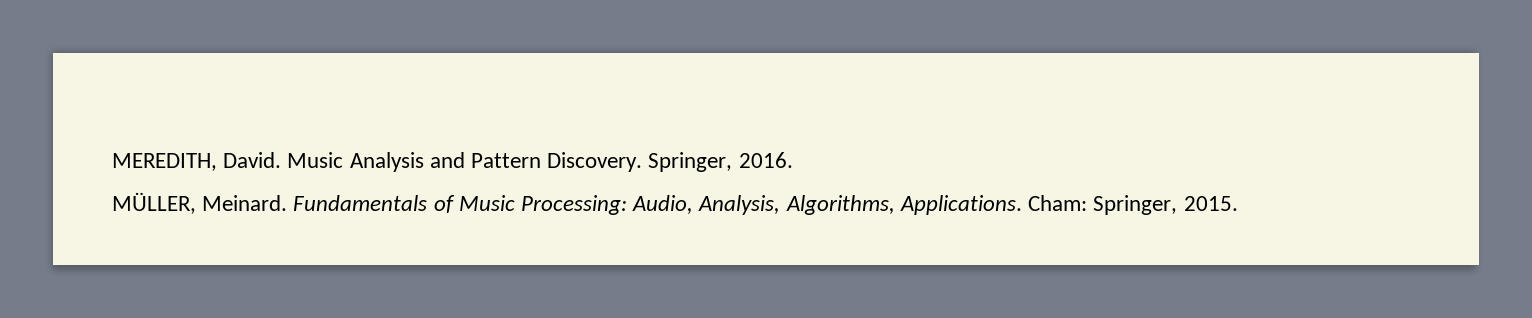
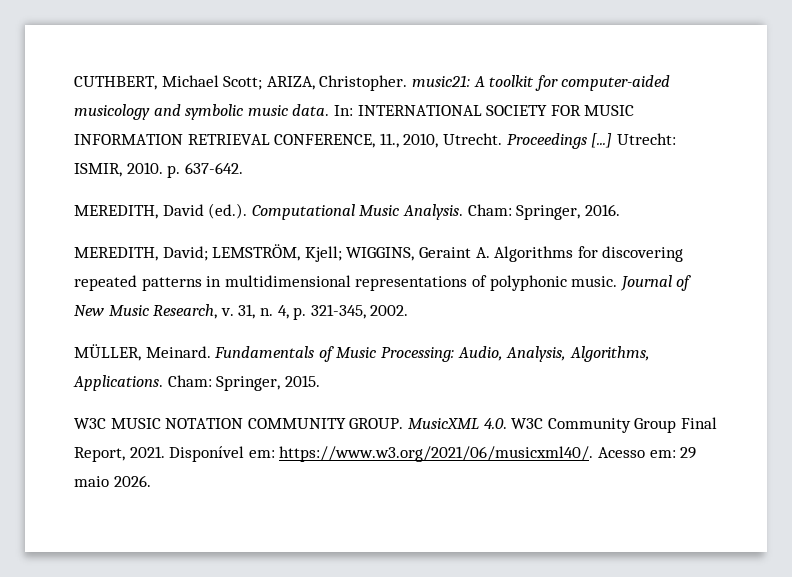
[112,152,793,172] MEREDITH, David. Music Analysis and Pattern Discovery. Springer, 2016. -> [74,75,671,91] [74,104,635,120] [74,133,676,149] [74,162,243,178] [74,203,620,220] [74,244,684,262] [74,275,692,291] [74,304,409,320] CUTHBERT, Michael Scott; ARIZA, Christopher. music21: A toolkit for computer-aided musicology and symbolic music data. In: INTERNATIONAL SOCIETY FOR MUSIC INFORMATION RETRIEVAL CONFERENCE, 11., 2010, Utrecht. Proceedings [...] Utrecht: ISMIR, 2010. p. 637-642. // MEREDITH, David (ed.). Computational Music Analysis. Cham: Springer, 2016. // MEREDITH, David; LEMSTRÖM, Kjell; WIGGINS, Geraint A. Algorithms for discovering repeated patterns in multidimensional representations of polyphonic music. Journal of New Music Research, v. 31, n. 4, p. 321-345, 2002.
(1238, 203) none -> [74,417,717,433] [74,446,697,462] [74,475,151,487] // W3C MUSIC NOTATION COMMUNITY GROUP. MusicXML 4.0. W3C Community Group Final Report, 2021. Disponível em: https://www.w3.org/2021/06/musicxml40/. Acesso em: 29 maio 2026.

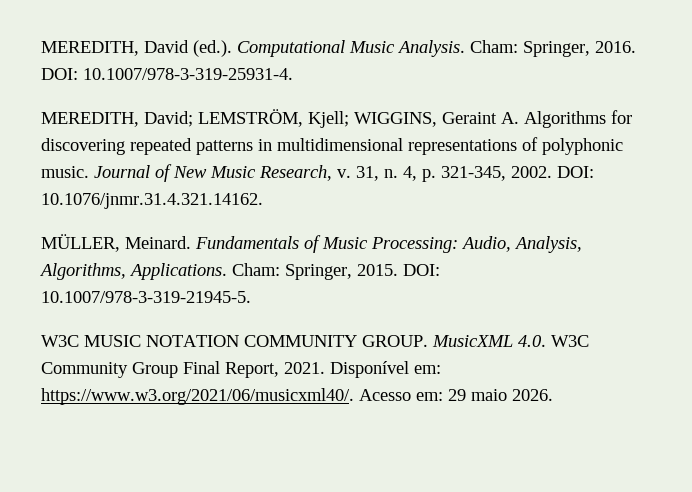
[74,75,671,91] [74,104,635,120] [74,133,676,149] [74,162,243,178] CUTHBERT, Michael Scott; ARIZA, Christopher. music21: A toolkit for computer-aided musicology and symbolic music data. In: INTERNATIONAL SOCIETY FOR MUSIC INFORMATION RETRIEVAL CONFERENCE, 11., 2010, Utrecht. Proceedings [...] Utrecht: ISMIR, 2010. p. 637-642. // -> (41, 48) none
(620, 210) none -> [41,68,293,80] DOI: 10.1007/978-3-319-25931-4.
(409, 310) none -> [557,166,594,178] [41,193,263,209] DOI: 10.1076/jnmr.31.4.321.14162.
(320, 381) none -> [403,264,440,276] [41,291,251,303] DOI: 10.1007/978-3-319-21945-5.

